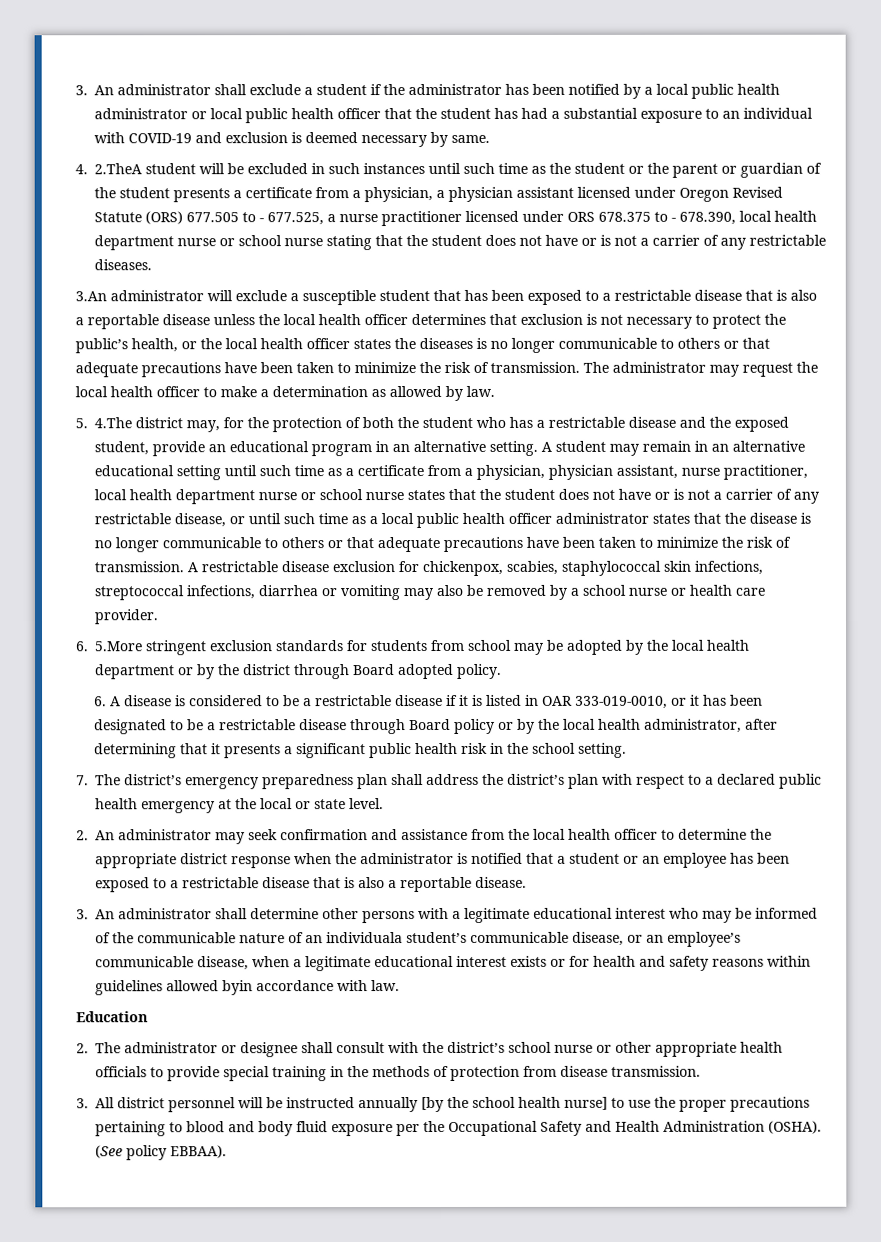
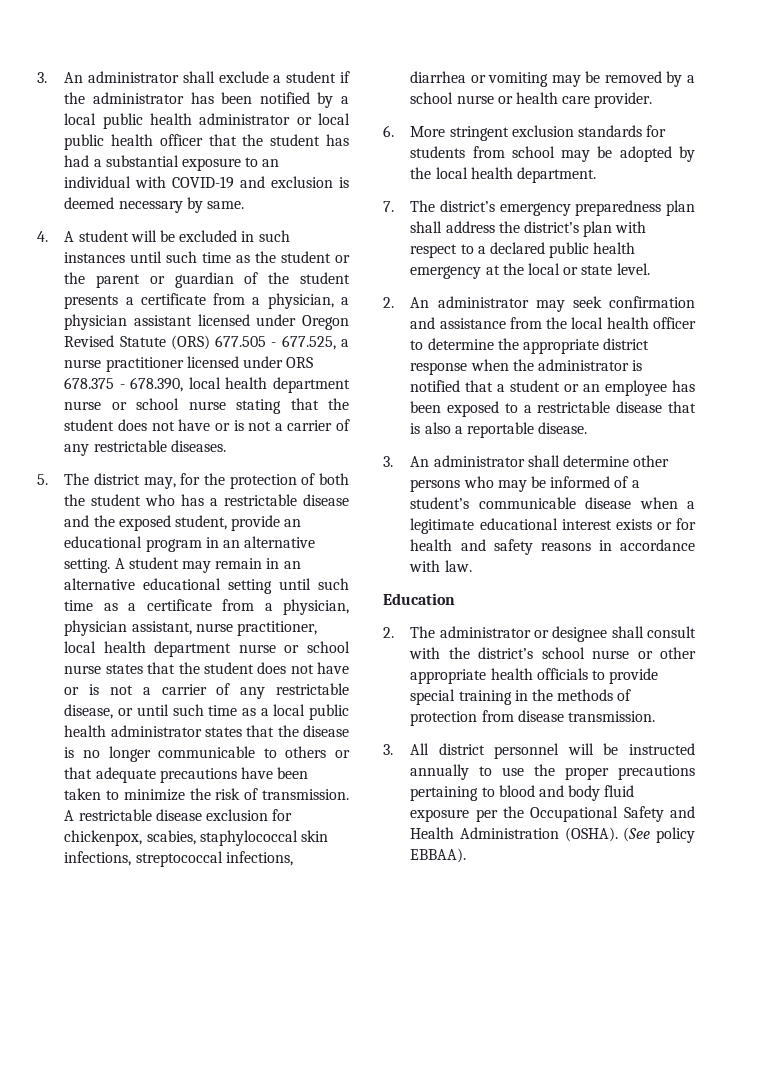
[94,163,142,175] 2.TheA -> [64,231,75,242] A
[242,212,256,223] to -> (267, 341) none
[654,211,668,222] to -> (115, 383) none
[75,289,817,306] [75,313,786,330] [75,337,770,354] [75,361,818,378] [75,385,495,401] [75,417,132,429] 3.An administrator will exclude a susceptible student that has been exposed to a restrictable disease that is also a reportable disease unless the local health officer determines that exclusion is not necessary to protect the public’s health, or the local health officer states the diseases is no longer communicable to others or that adequate precautions have been taken to minimize the risk of transmission. The administrator may request the local health officer to make a determination as allowed by law. // 5. 4.The -> [37,473,90,485] 5. The
[508,512,552,524] officer -> (107, 731) none
[436,584,463,597] also -> (581, 81) none
[95,641,143,652] 5.More -> [410,126,446,137] More
[95,663,502,680] [93,694,763,709] [93,718,778,735] [93,742,627,759] department or by the district through Board adopted policy. // 6. A disease is considered to be a restrictable disease if it is listed in OAR 333-019-0010, or it has been designated to be a restrictable disease through Board policy or by the local health administrator, after determining that it presents a significant public health risk in the school setting. -> [516,167,596,183] department.
[418,907,666,923] with a legitimate educational interest -> (461, 485) none
[112,931,741,947] [95,956,249,971] the communicable nature of an individuala student’s communicable disease, or an employee’s communicable disease, -> [631,480,640,488] [410,497,632,509] a student’s communicable disease
[767,955,811,967] [95,980,253,996] within guidelines allowed byin -> [598,540,612,551] in
[421,1096,608,1113] [by the school health nurse] -> (470, 772) none

